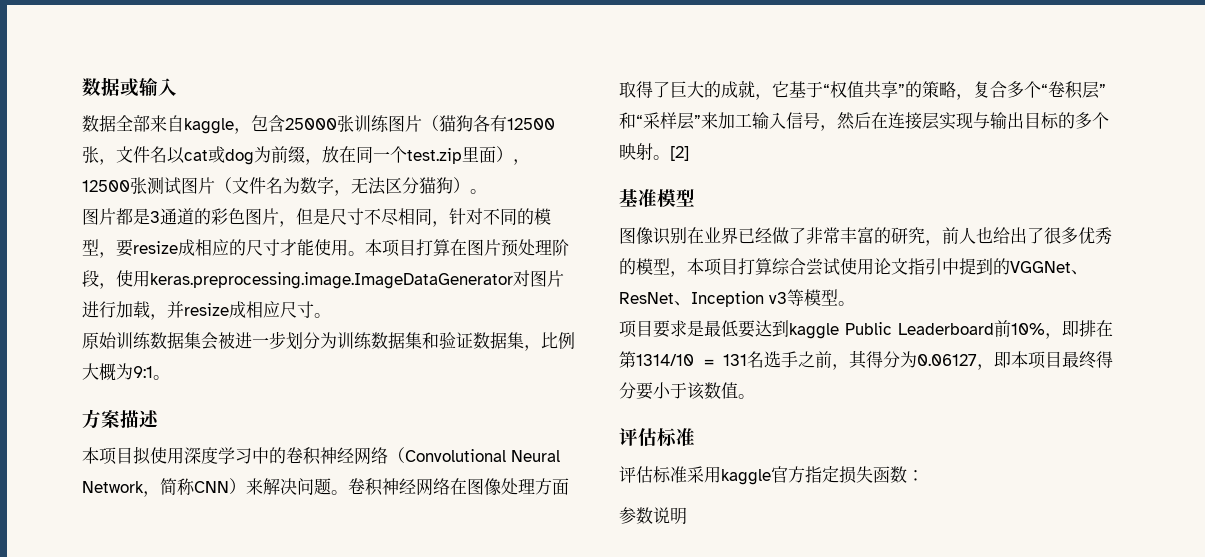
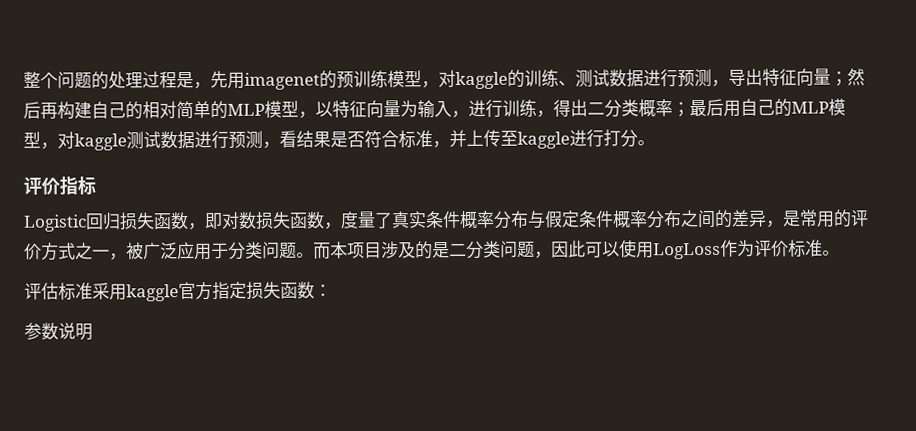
[82,77,177,97] [82,115,555,134] [82,146,530,165] [82,177,487,196] [82,208,551,227] [82,239,569,258] [82,270,564,289] [82,301,331,320] [82,331,575,351] [82,363,170,381] [82,409,159,429] [82,446,560,465] [82,478,569,497] [619,80,1106,100] [619,112,1109,131] [619,143,689,161] [619,189,695,207] [619,227,1112,246] [619,258,1088,277] [619,289,855,307] [619,320,1113,339] [619,350,1113,370] [619,382,755,400] [619,428,695,447] 数据或输入 // 数据全部来自kaggle，包含25000张训练图片（猫狗各有12500张，文件名以cat或dog为前缀，放在同一个test.zip里面），12500张测试图片（文件名为数字，无法区分猫狗）。 // 图片都是3通道的彩色图片，但是尺寸不尽相同，针对不同的模型，要resize成相应的尺寸才能使用。本项目打算在图片预处理阶段，使用keras.preprocessing.image.ImageDataGenerator对图片进行加载，并resize成相应尺寸。 // 原始训练数据集会被进一步划分为训练数据集和验证数据集，比例大概为9:1。 // 方案描述 // 本项目拟使用深度学习中的卷积神经网络（Convolutional Neural Network，简称CNN）来解决问题。卷积神经网络在图像处理方面取得了巨大的成就，它基于“权值共享”的策略，复合多个“卷积层”和“采样层”来加工输入信号，然后在连接层实现与输出目标的多个映射。[2] // 基准模型 // 图像识别在业界已经做了非常丰富的研究，前人也给出了很多优秀的模型，本项目打算综合尝试使用论文指引中提到的VGGNet、ResNet、Inception v3等模型。 // 项目要求是最低要达到kaggle Public Leaderboard前10%，即排在第1314/10 = 131名选手之前，其得分为0.06127，即本项目最终得分要小于该数值。 // 评估标准 -> [23,68,865,90] [23,98,846,120] [23,129,655,151] [23,175,96,195] [23,209,869,232] [24,239,840,261] 整个问题的处理过程是，先用imagenet的预训练模型，对kaggle的训练、测试数据进行预测，导出特征向量；然后再构建自己的相对简单的MLP模型，以特征向量为输入，进行训练，得出二分类概率；最后用自己的MLP模型，对kaggle测试数据进行预测，看结果是否符合标准，并上传至kaggle进行打分。 // 评价指标 // Logistic回归损失函数，即对数损失函数，度量了真实条件概率分布与假定条件概率分布之间的差异，是常用的评价方式之一，被广泛应用于分类问题。而本项目涉及的是二分类问题，因此可以使用LogLoss作为评价标准。

